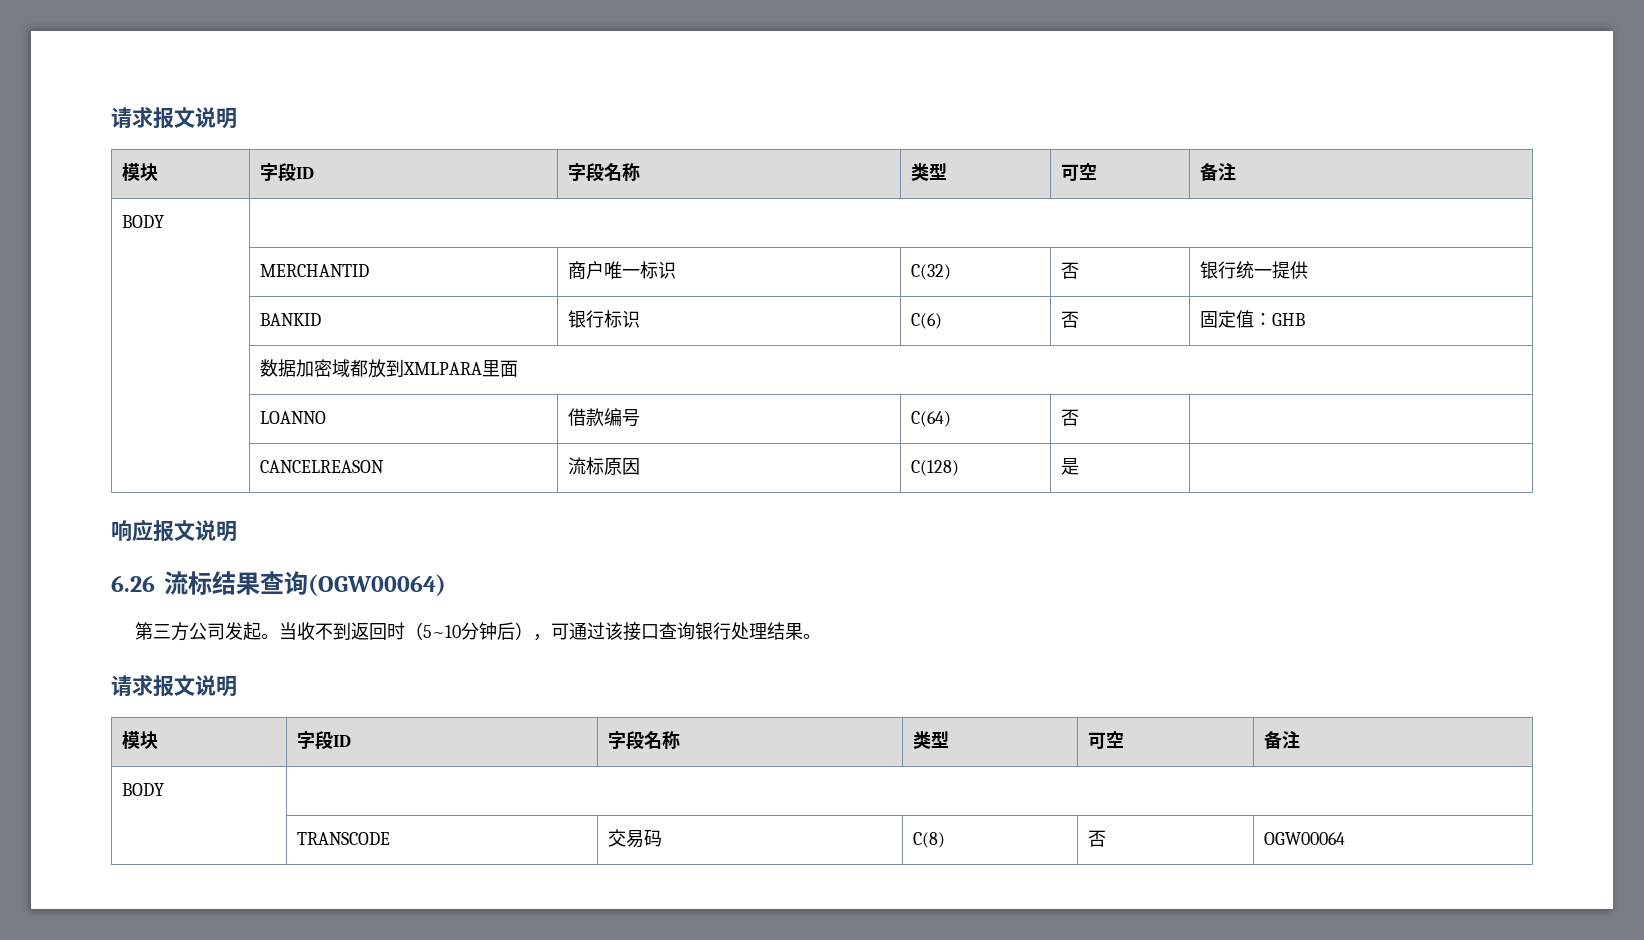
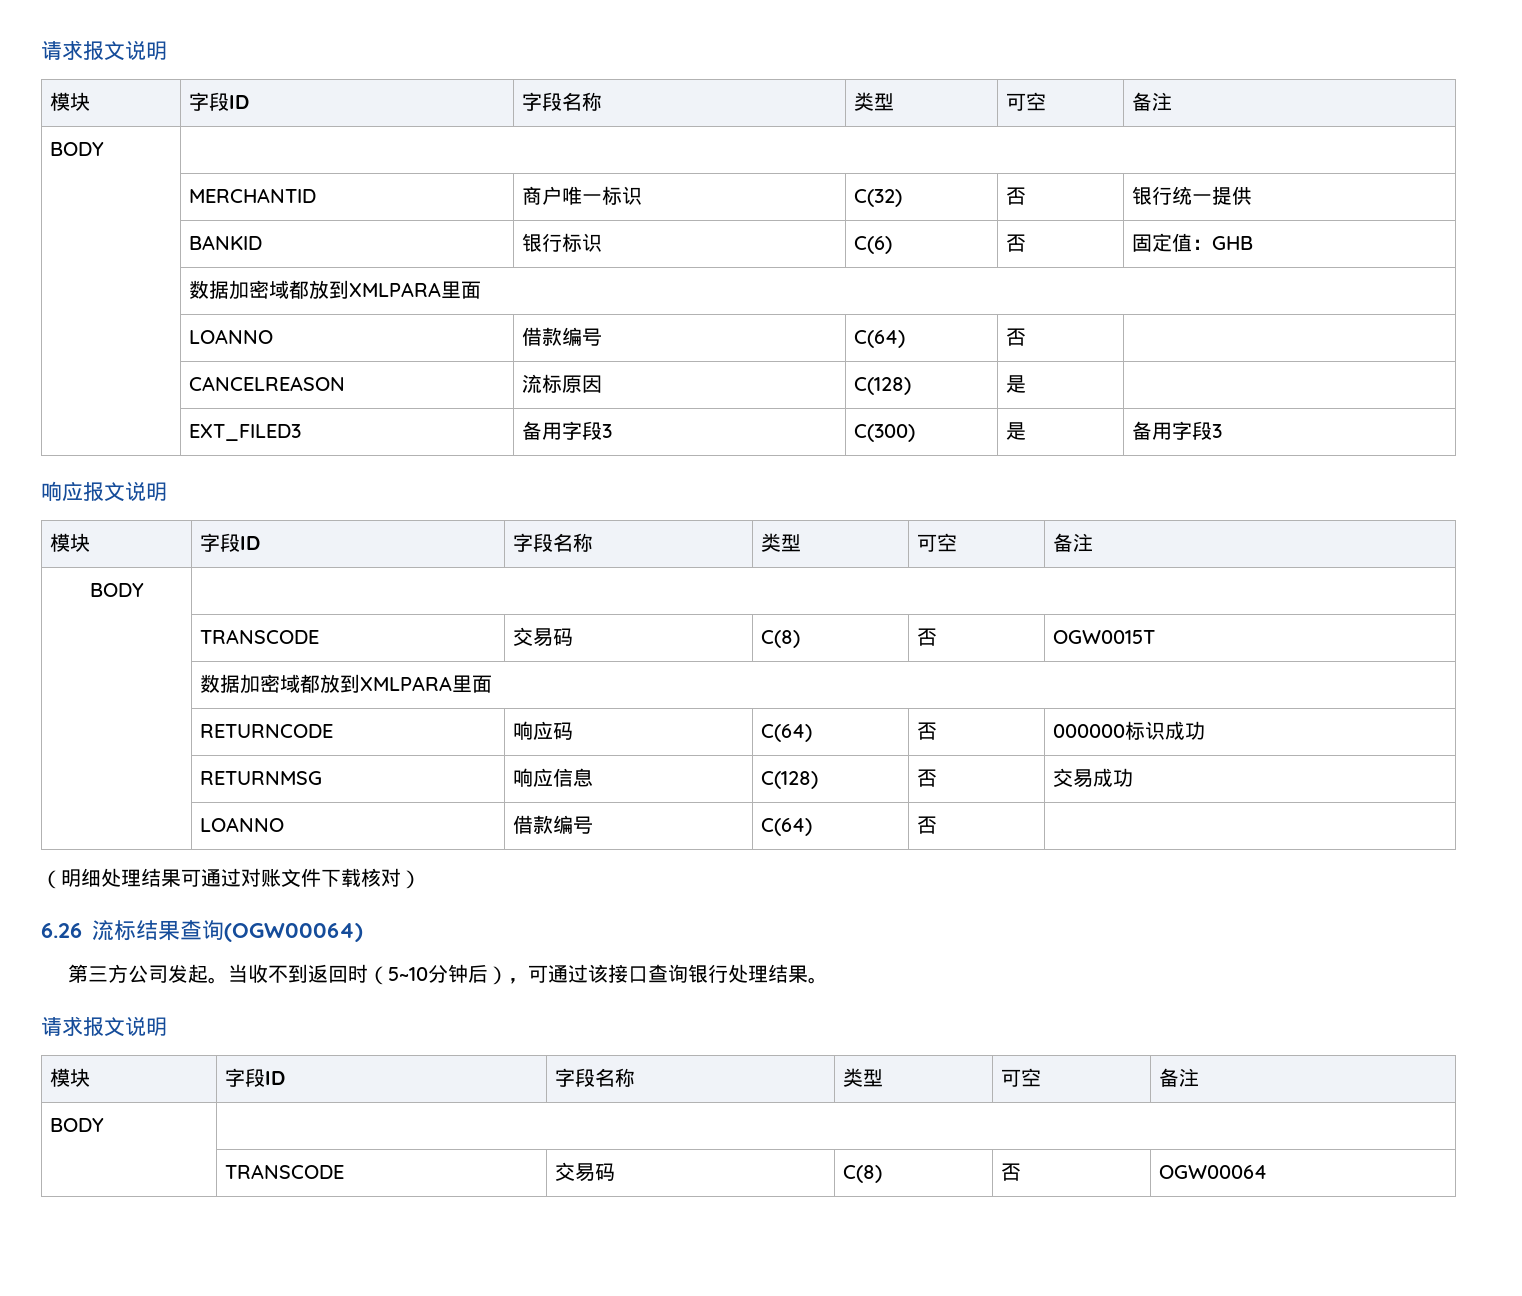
[111,519,237,542] // 响应报文说明 -> [189,424,302,441] [522,421,613,440] [854,424,916,442] [1006,422,1027,440] [1132,421,1223,440] [41,481,167,502] [50,533,91,552] [200,533,261,552] [513,533,594,552] [761,533,802,552] [917,533,958,552] [1053,533,1094,552] [89,583,144,597] [200,629,320,644] [513,627,574,647] [761,630,801,648] [917,628,938,646] [1053,630,1156,644] [200,674,493,694] [200,724,334,738] [513,721,574,740] [761,724,813,742] [917,722,938,740] [1053,721,1206,740] [200,771,323,785] [513,768,594,787] [761,771,819,789] [917,769,938,787] [1053,768,1134,788] [200,817,285,832] [513,815,594,834] [761,818,813,836] [917,816,938,834] [41,868,421,889] // | EXT_FILED3 | 备用字段3 | C(300) | 是 | 备用字段3 // 响应报文说明 // 模块 | 字段ID | 字段名称 | 类型 | 可空 | 备注 // BODY | // | TRANSCODE | 交易码 | C(8) | 否 | OGW0015T // | 数据加密域都放到XMLPARA里面 // | RETURNCODE | 响应码 | C(64) | 否 | 000000标识成功 // | RETURNMSG | 响应信息 | C(128) | 否 | 交易成功 // | LOANNO | 借款编号 | C(64) | 否 | // （明细处理结果可通过对账文件下载核对）

